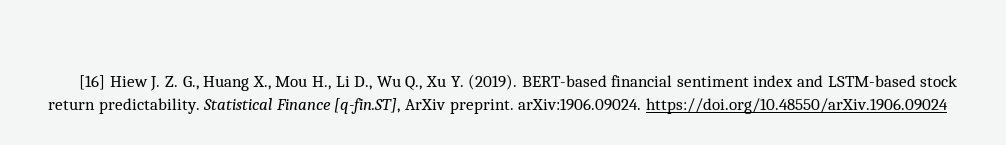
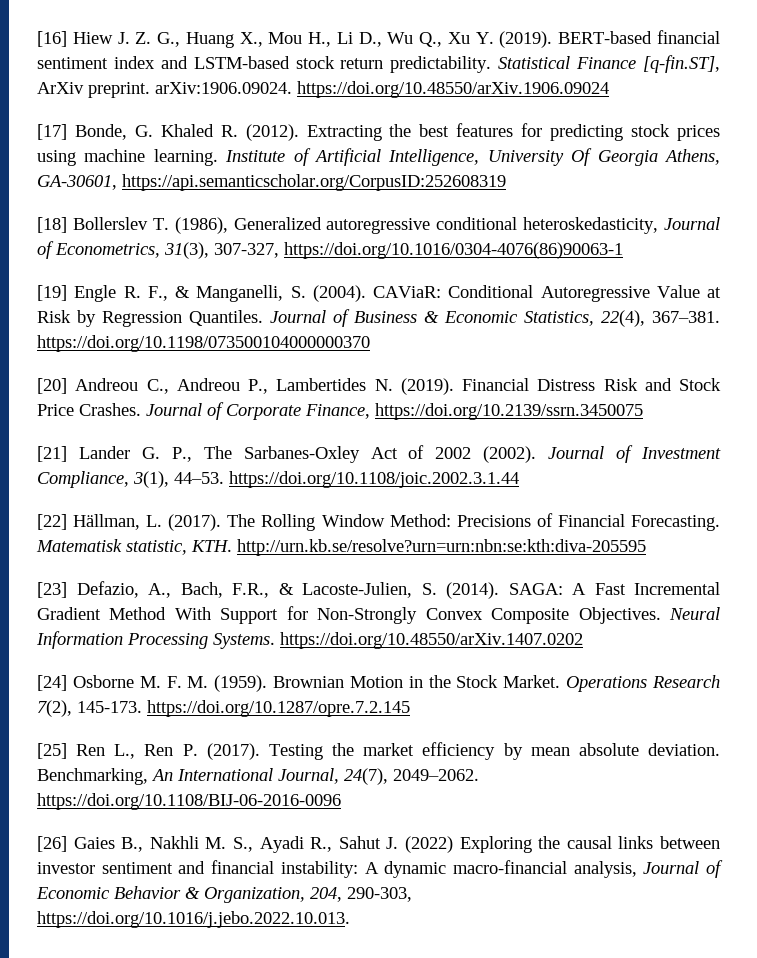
(948, 106) none -> [37,123,720,141] [37,148,720,166] [37,174,506,191] [37,217,720,234] [37,241,623,259] [37,285,721,302] [37,309,720,327] [37,335,370,352] [37,378,721,395] [37,402,643,420] [37,445,721,463] [37,471,519,488] [37,513,720,531] [36,539,646,556] [37,581,720,599] [37,606,721,624] [36,631,583,649] [37,675,720,692] [37,700,410,717] [37,742,720,760] [37,768,479,785] [37,793,341,810] [37,836,721,853] [37,860,723,878] [36,886,412,903] [37,911,350,928] // [17] Bonde, G. Khaled R. (2012). Extracting the best features for predicting stock prices using machine learning. Institute of Artificial Intelligence, University Of Georgia Athens, GA-30601, https://api.semanticscholar.org/CorpusID:252608319 // [18] Bollerslev T. (1986), Generalized autoregressive conditional heteroskedasticity, Journal of Econometrics, 31(3), 307-327, https://doi.org/10.1016/0304-4076(86)90063-1 // [19] Engle R. F., & Manganelli, S. (2004). CAViaR: Conditional Autoregressive Value at Risk by Regression Quantiles. Journal of Business & Economic Statistics, 22(4), 367–381. https://doi.org/10.1198/073500104000000370 // [20] Andreou C., Andreou P., Lambertides N. (2019). Financial Distress Risk and Stock Price Crashes. Journal of Corporate Finance, https://doi.org/10.2139/ssrn.3450075 // [21] Lander G. P., The Sarbanes‐Oxley Act of 2002 (2002). Journal of Investment Compliance, 3(1), 44–53. https://doi.org/10.1108/joic.2002.3.1.44 // [22] Hällman, L. (2017). The Rolling Window Method: Precisions of Financial Forecasting. Matematisk statistic, KTH. http://urn.kb.se/resolve?urn=urn:nbn:se:kth:diva-205595 // [23] Defazio, A., Bach, F.R., & Lacoste-Julien, S. (2014). SAGA: A Fast Incremental Gradient Method With Support for Non-Strongly Convex Composite Objectives. Neural Information Processing Systems. https://doi.org/10.48550/arXiv.1407.0202 // [24] Osborne M. F. M. (1959). Brownian Motion in the Stock Market. Operations Research 7(2), 145-173. https://doi.org/10.1287/opre.7.2.145 // [25] Ren L., Ren P. (2017). Testing the market efficiency by mean absolute deviation. Benchmarking, An International Journal, 24(7), 2049–2062. https://doi.org/10.1108/BIJ-06-2016-0096 // [26] Gaies B., Nakhli M. S., Ayadi R., Sahut J. (2022) Exploring the causal links between investor sentiment and financial instability: A dynamic macro-financial analysis, Journal of Economic Behavior & Organization, 204, 290-303, https://doi.org/10.1016/j.jebo.2022.10.013.

